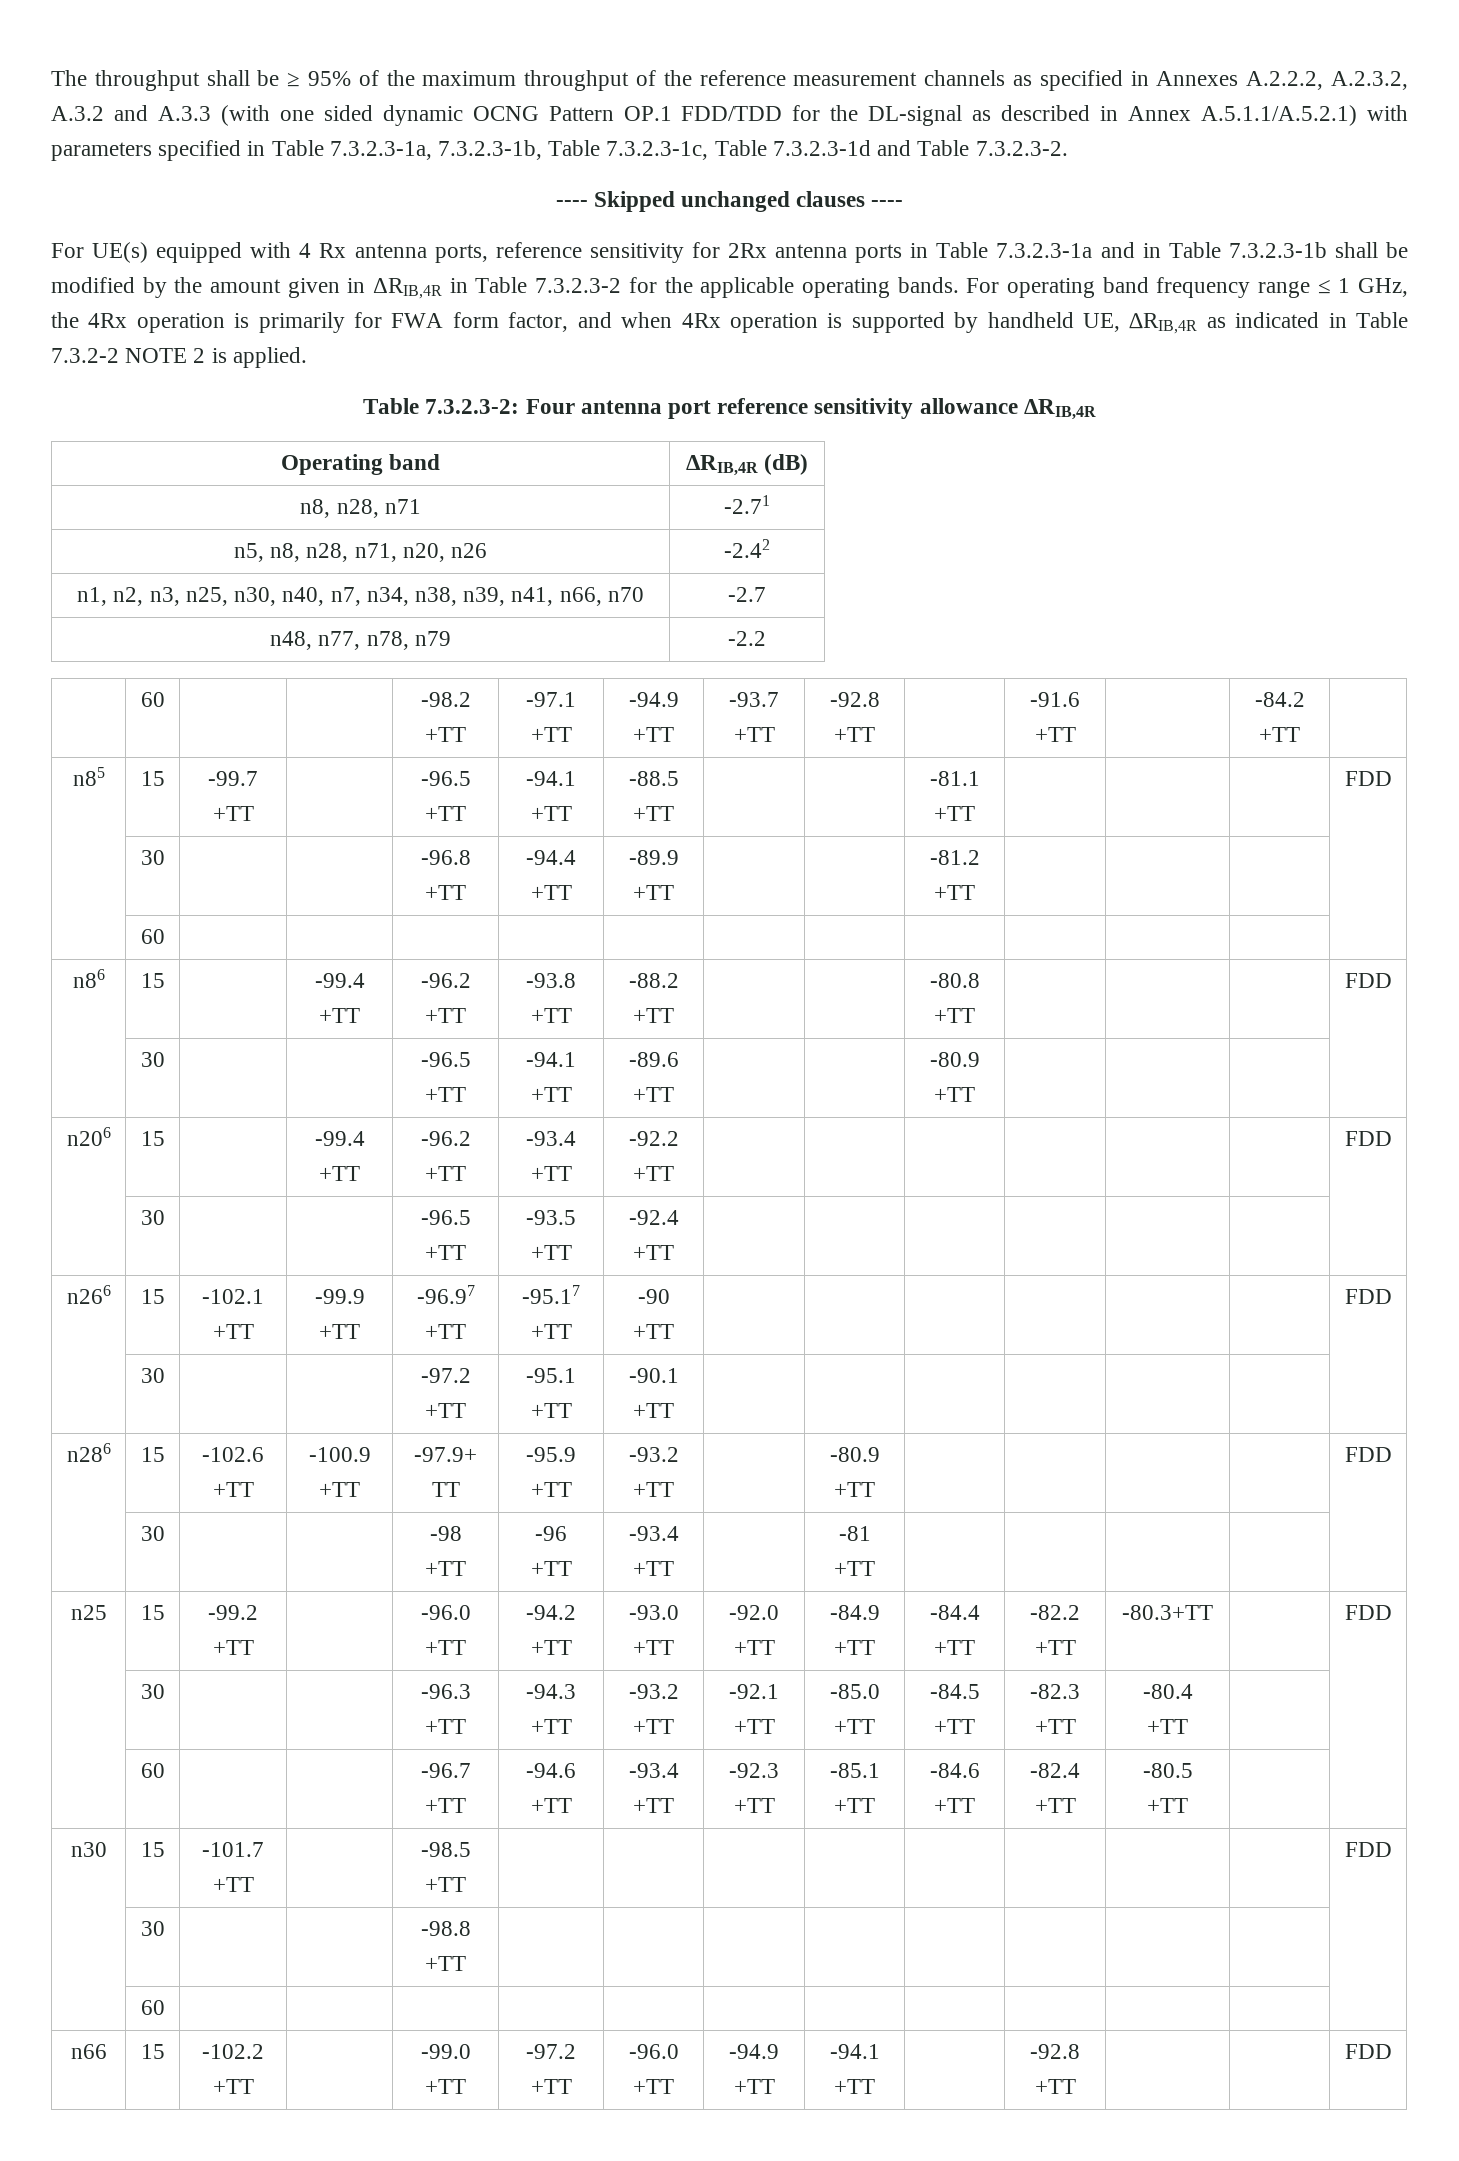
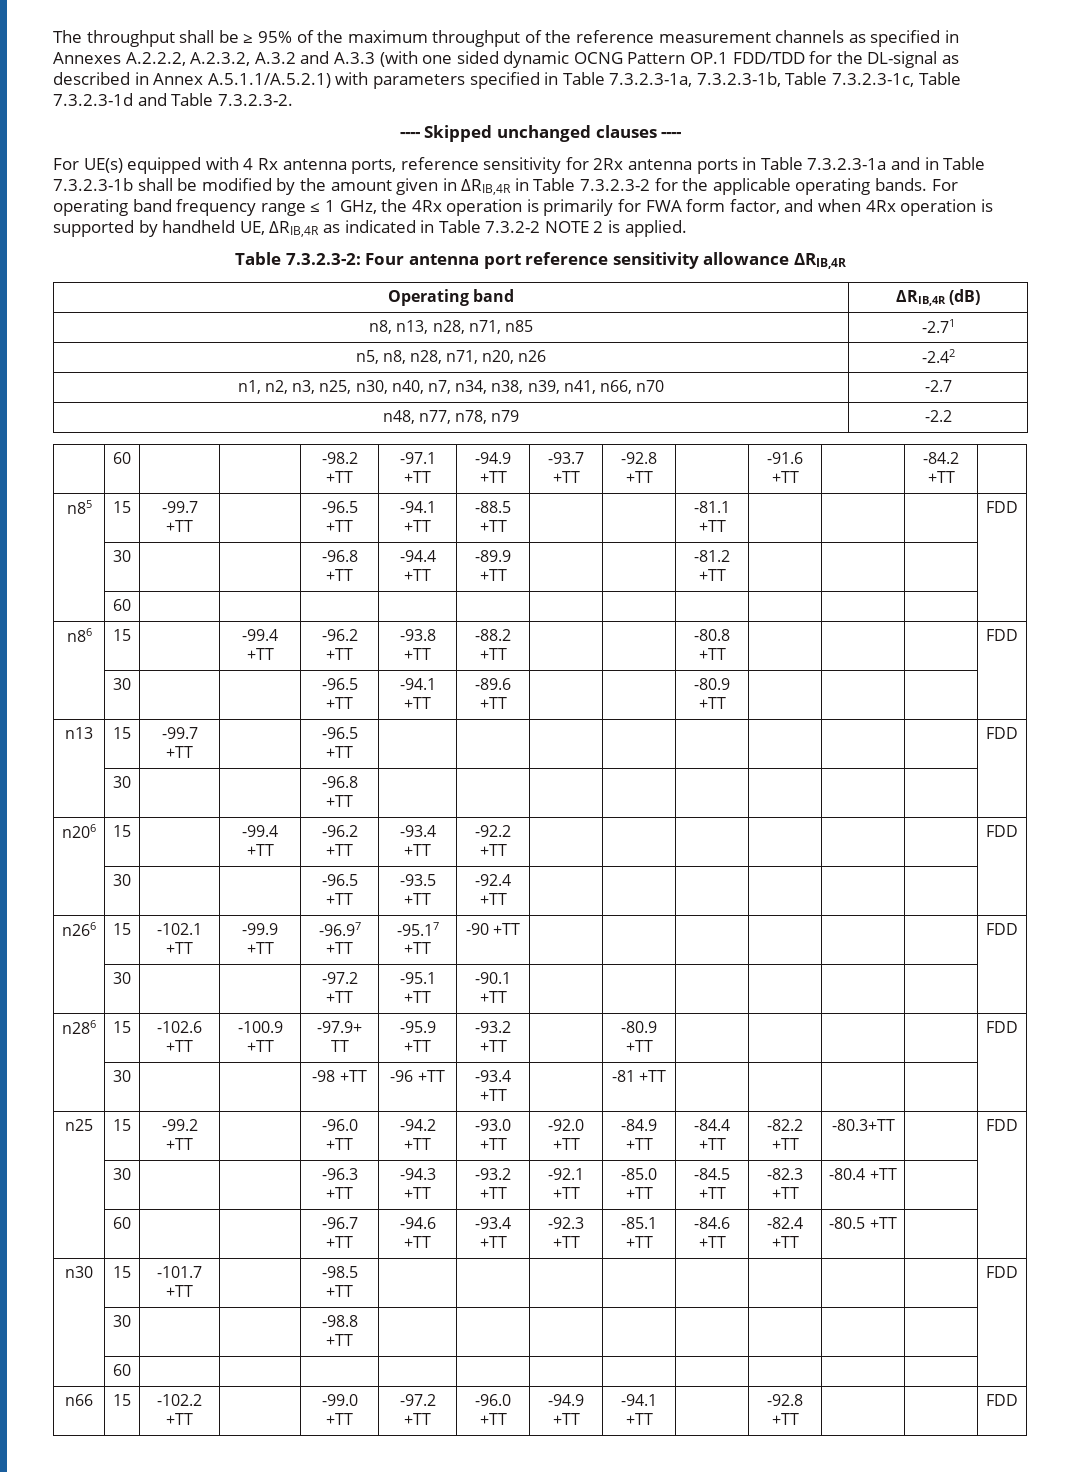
[336,499,421,518] n28, n71 -> [396,320,533,334] n13, n28, n71, n85
(975, 1094) none -> [65,727,93,739] [113,727,131,739] [161,727,198,739] [166,746,193,758] [321,727,358,739] [326,746,353,758] [986,727,1018,739] [113,776,131,788] [321,776,358,788] [326,795,353,807] // n13 | 15 | -99.7 +TT | | -96.5 +TT | | | | | | | | | FDD // | 30 | | | -96.8 +TT | | | | | | | | |

